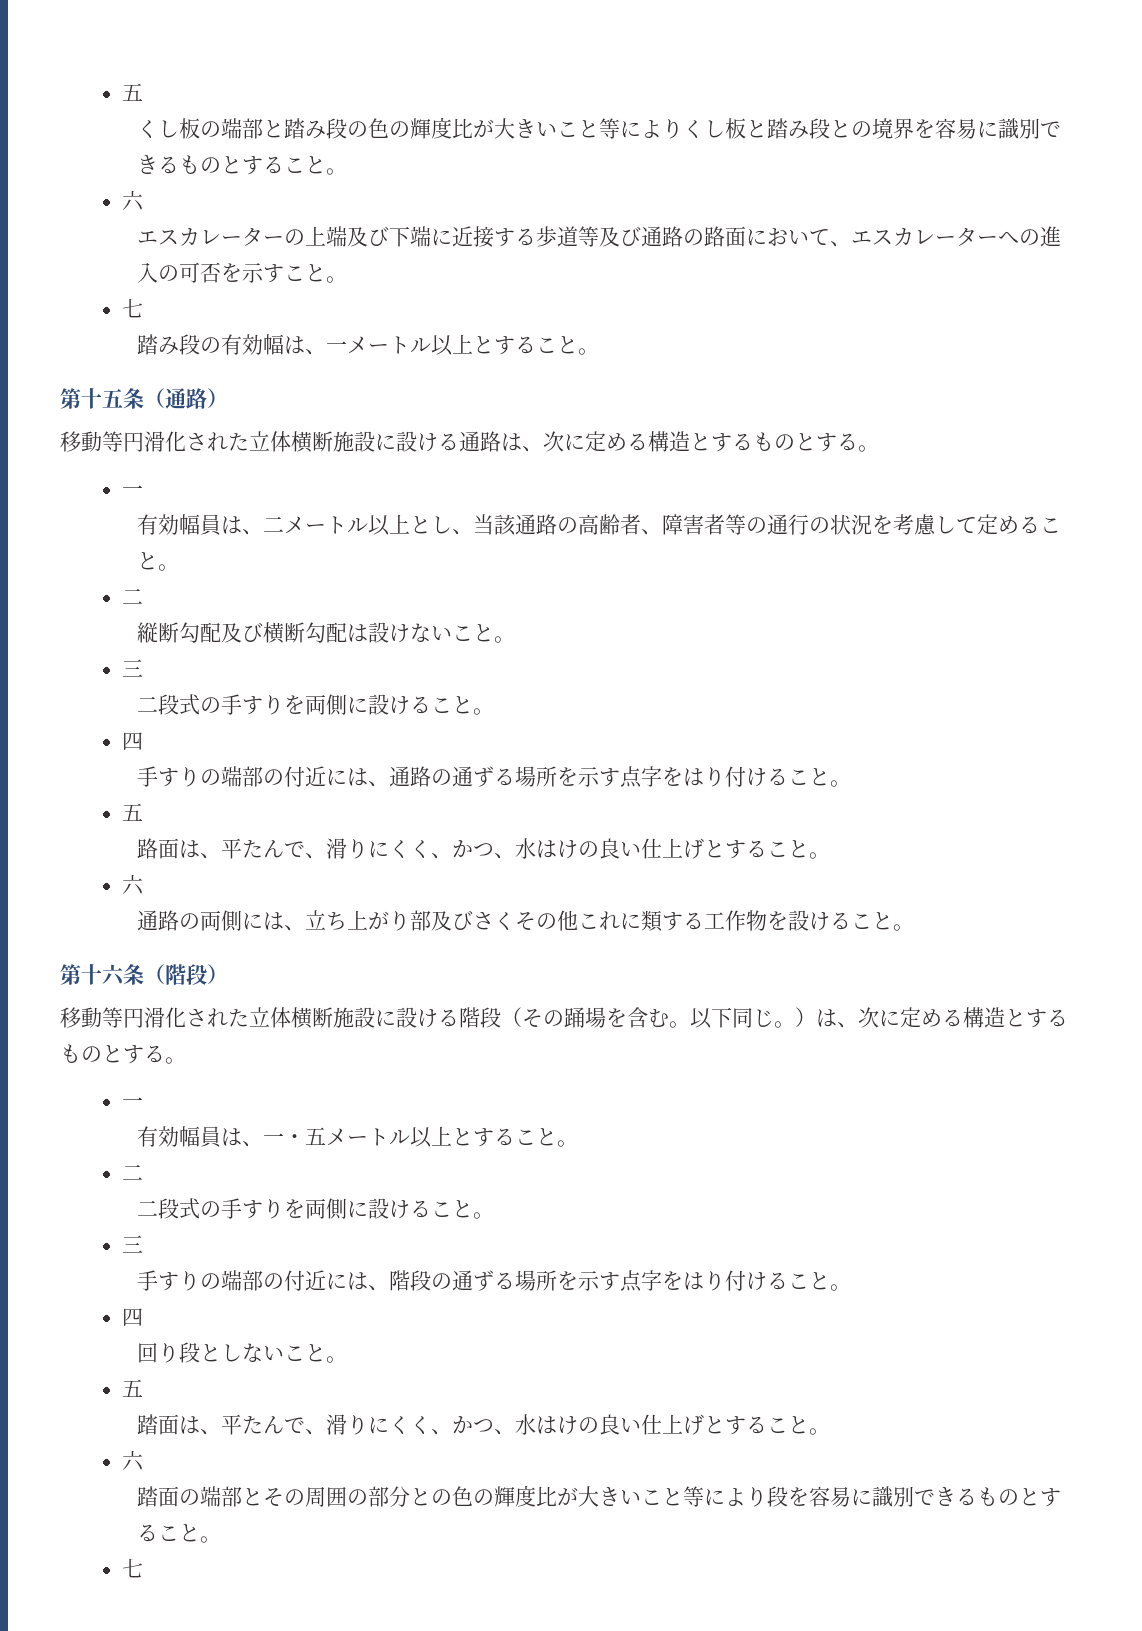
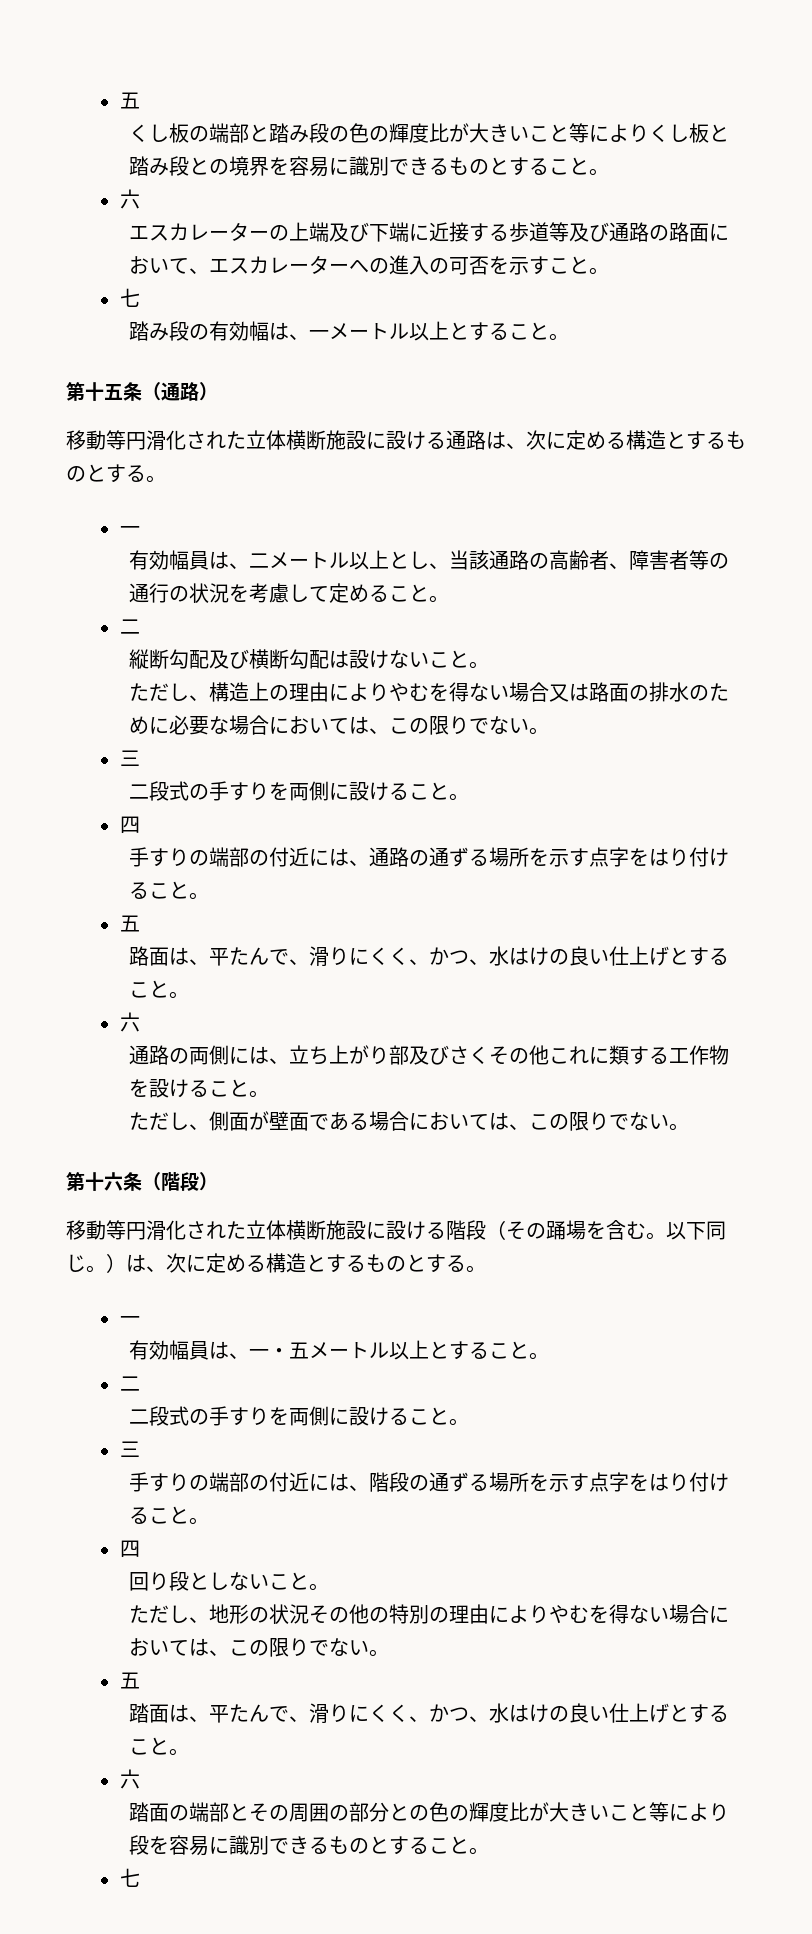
(516, 639) none -> [128,682,729,702] [128,715,549,735] // ただし、構造上の理由によりやむを得ない場合又は路面の排水のために必要な場合においては、この限りでない。
(915, 927) none -> [128,1111,689,1131] // ただし、側面が壁面である場合においては、この限りでない。
(348, 1359) none -> [128,1604,729,1624] [128,1637,389,1657] // ただし、地形の状況その他の特別の理由によりやむを得ない場合においては、この限りでない。

